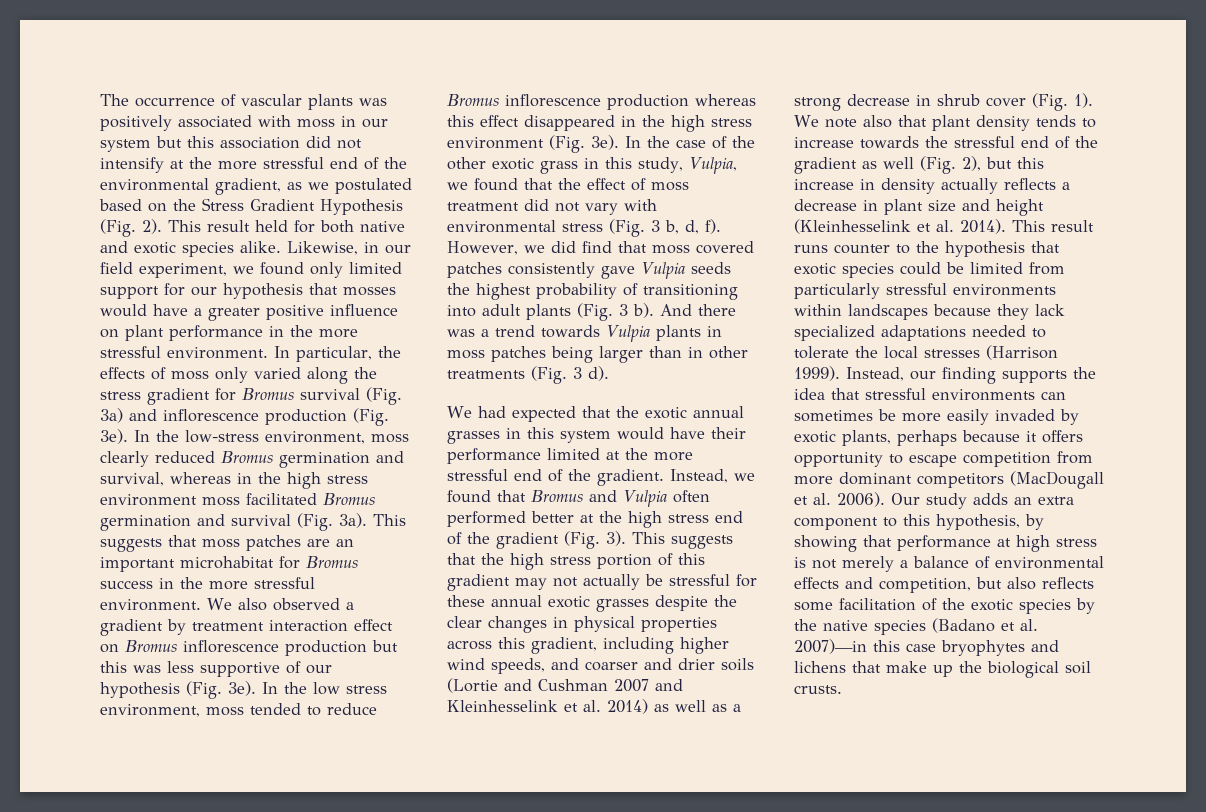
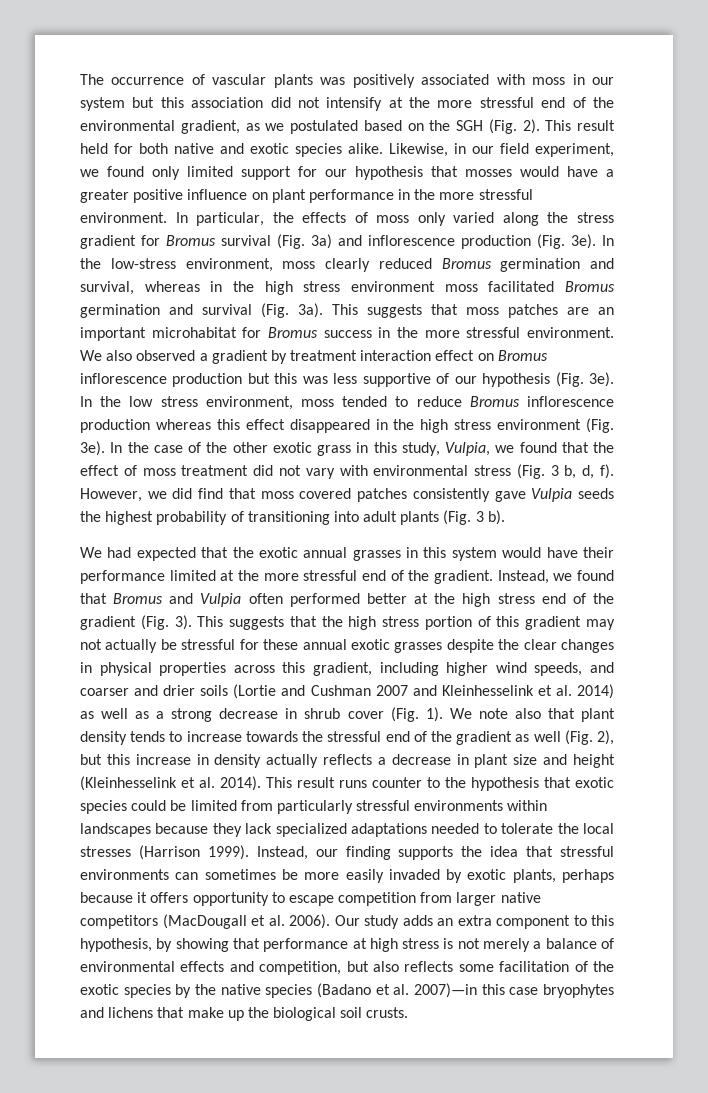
[202,198,403,215] Stress Gradient Hypothesis -> [456,120,483,131] SGH
[660,304,736,316] [447,325,722,342] [447,346,748,363] [447,366,609,384] And there was a trend towards Vulpia plants in moss patches being larger than in other treatments (Fig. 3 d). -> (505, 517) none
[794,472,912,485] more dominant -> [456,892,541,906] larger native

